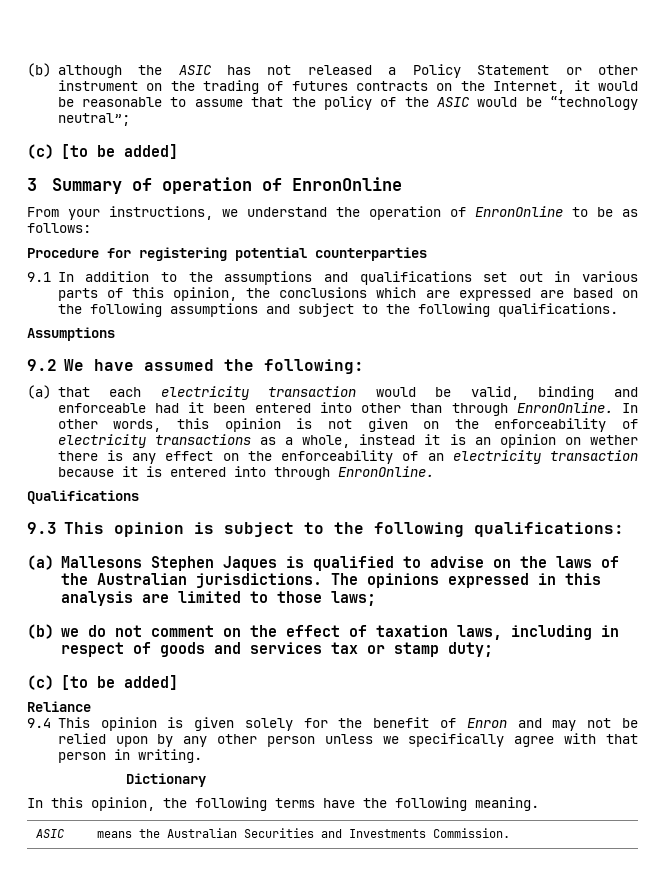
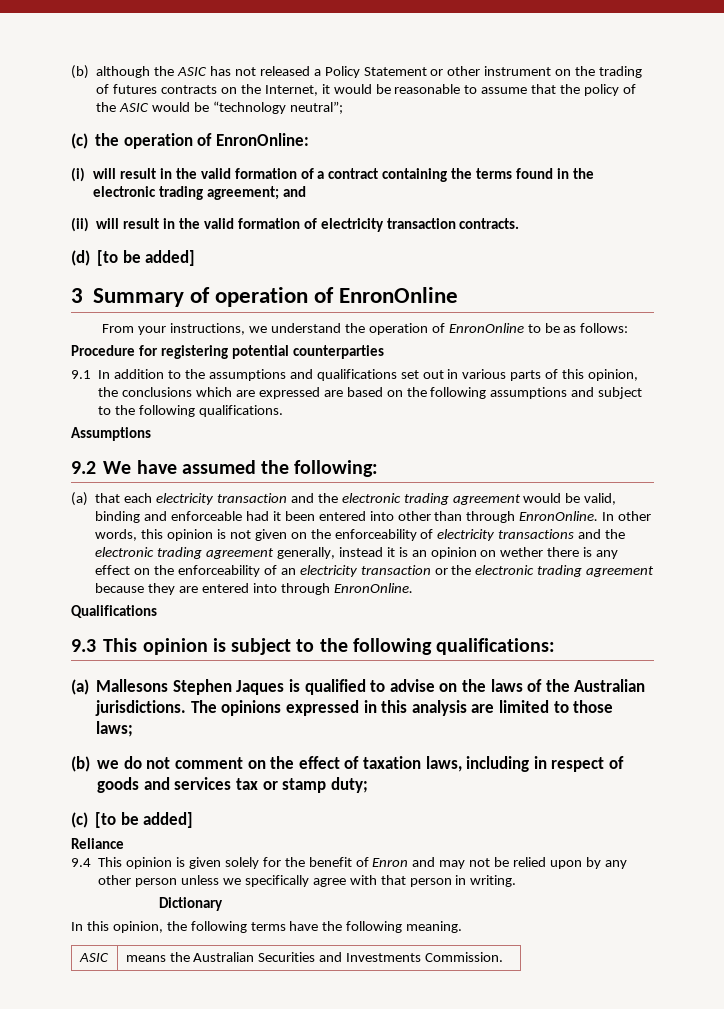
(54, 151) none -> [95,133,310,149] [71,167,594,182] [93,186,306,200] [71,217,520,232] [71,250,90,266] the operation of EnronOnline: // (i) will result in the valid formation of a contract containing the terms found in the electronic trading agreement; and // (ii) will result in the valid formation of electricity transaction contracts. // (d)
(357, 391) none -> [290,493,521,505] and the electronic trading agreement
[259,435,351,448] as a whole, -> [578,529,626,539] [95,547,335,559] and the electronic trading agreement generally,
[57,466,162,477] because it is -> [434,565,655,577] [95,583,199,595] or the electronic trading agreement because they are

